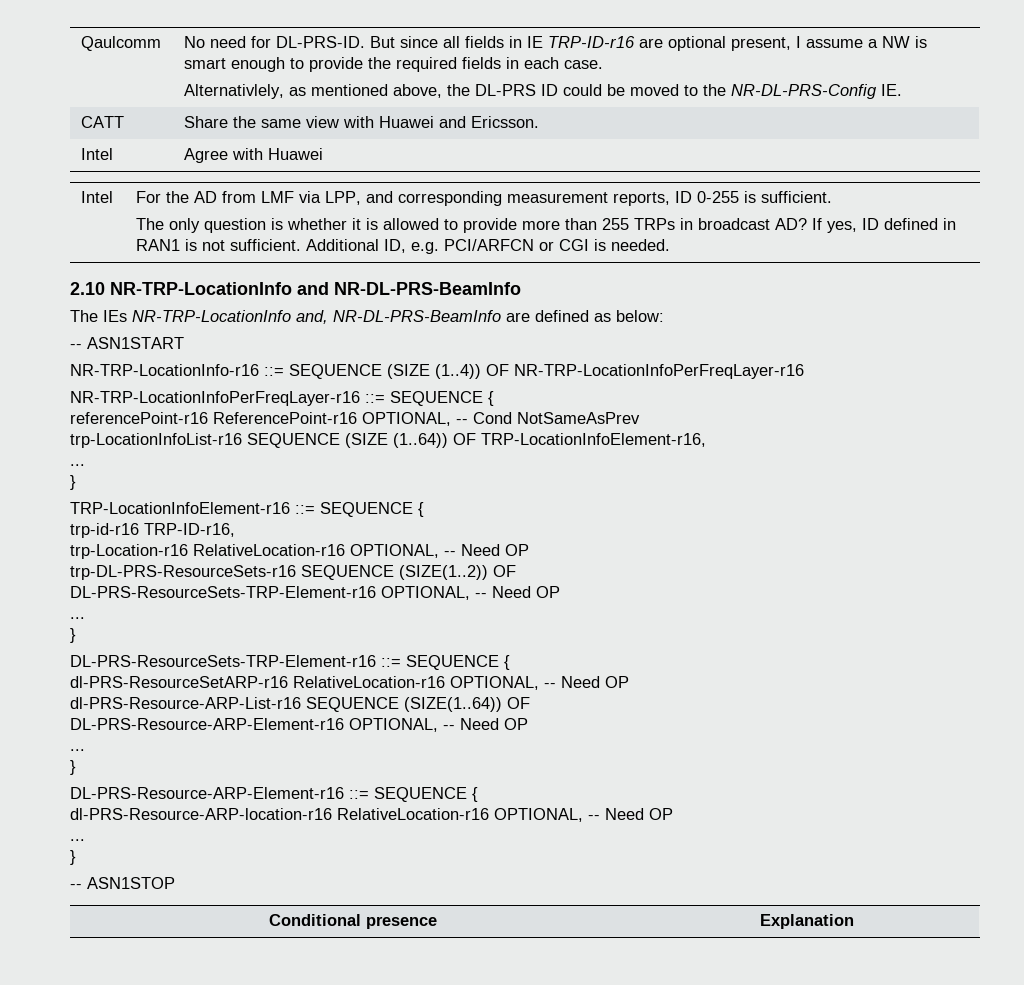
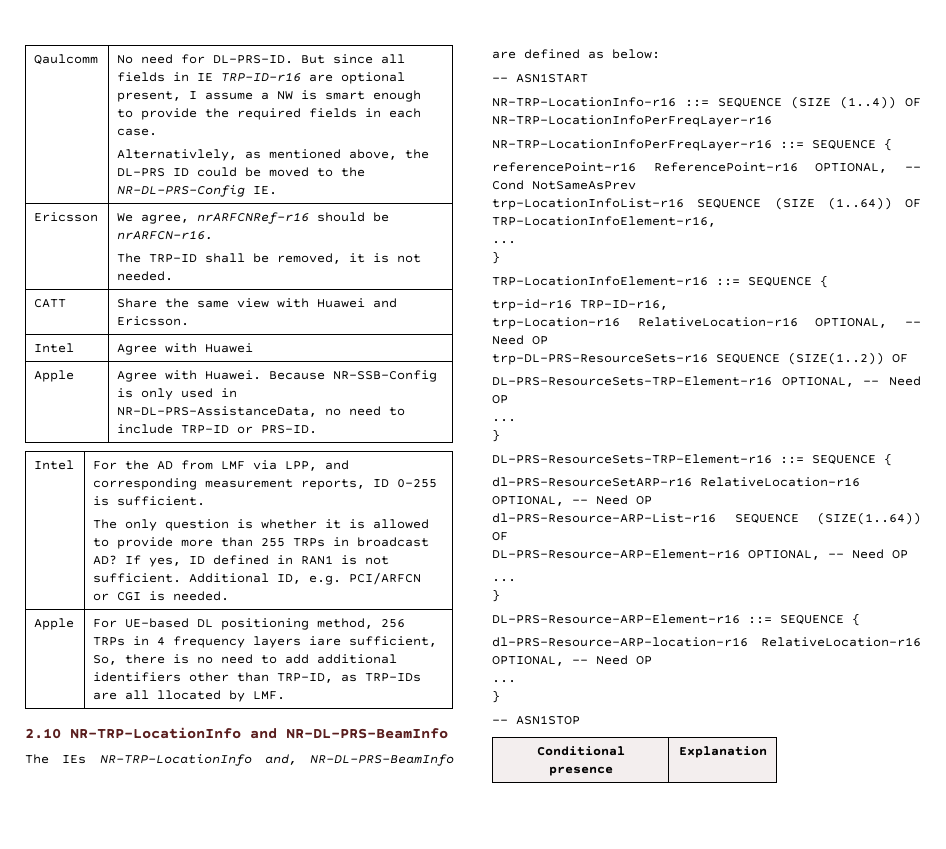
(903, 90) none -> [34,212,99,222] [117,212,390,224] [117,230,214,240] [117,253,422,264] [117,271,174,281] // Ericsson | We agree, nrARFCNRef-r16 should be nrARFCN-r16. // The TRP-ID shall be removed, it is not needed.
(324, 154) none -> [34,370,75,382] [117,370,438,382] [117,388,238,400] [117,406,406,417] [117,424,318,434] // Apple | Agree with Huawei. Because NR-SSB-Config is only used in NR-DL-PRS-AssistanceData, no need to include TRP-ID or PRS-ID.
(671, 245) none -> [34,618,75,630] [93,618,406,630] [93,636,438,648] [93,654,398,665] [93,672,422,683] [93,690,286,702] // Apple | For UE-based DL positioning method, 256 TRPs in 4 frequency layers iare sufficient, So, there is no need to add additional identifiers other than TRP-ID, as TRP-IDs are all llocated by LMF.

